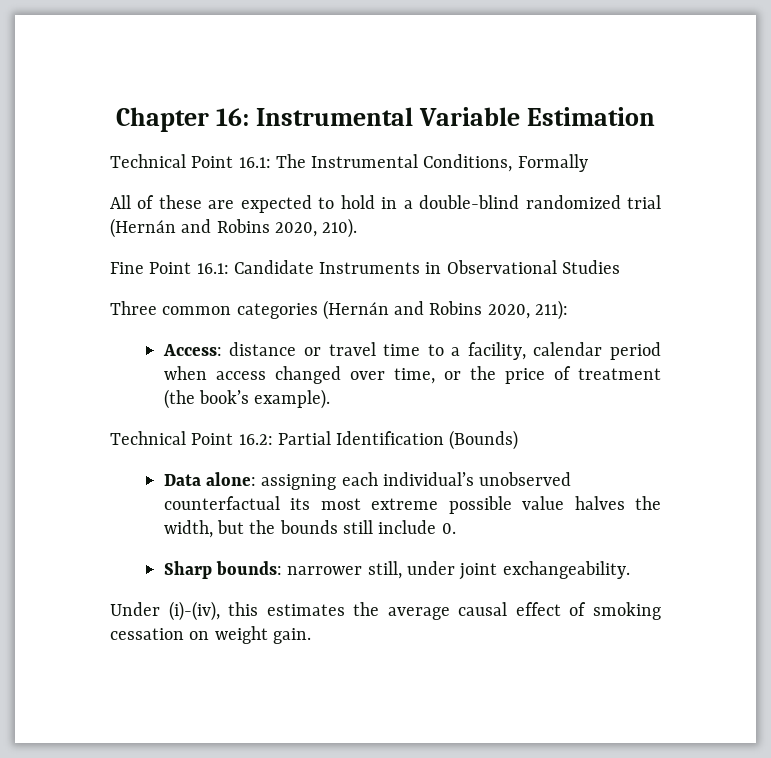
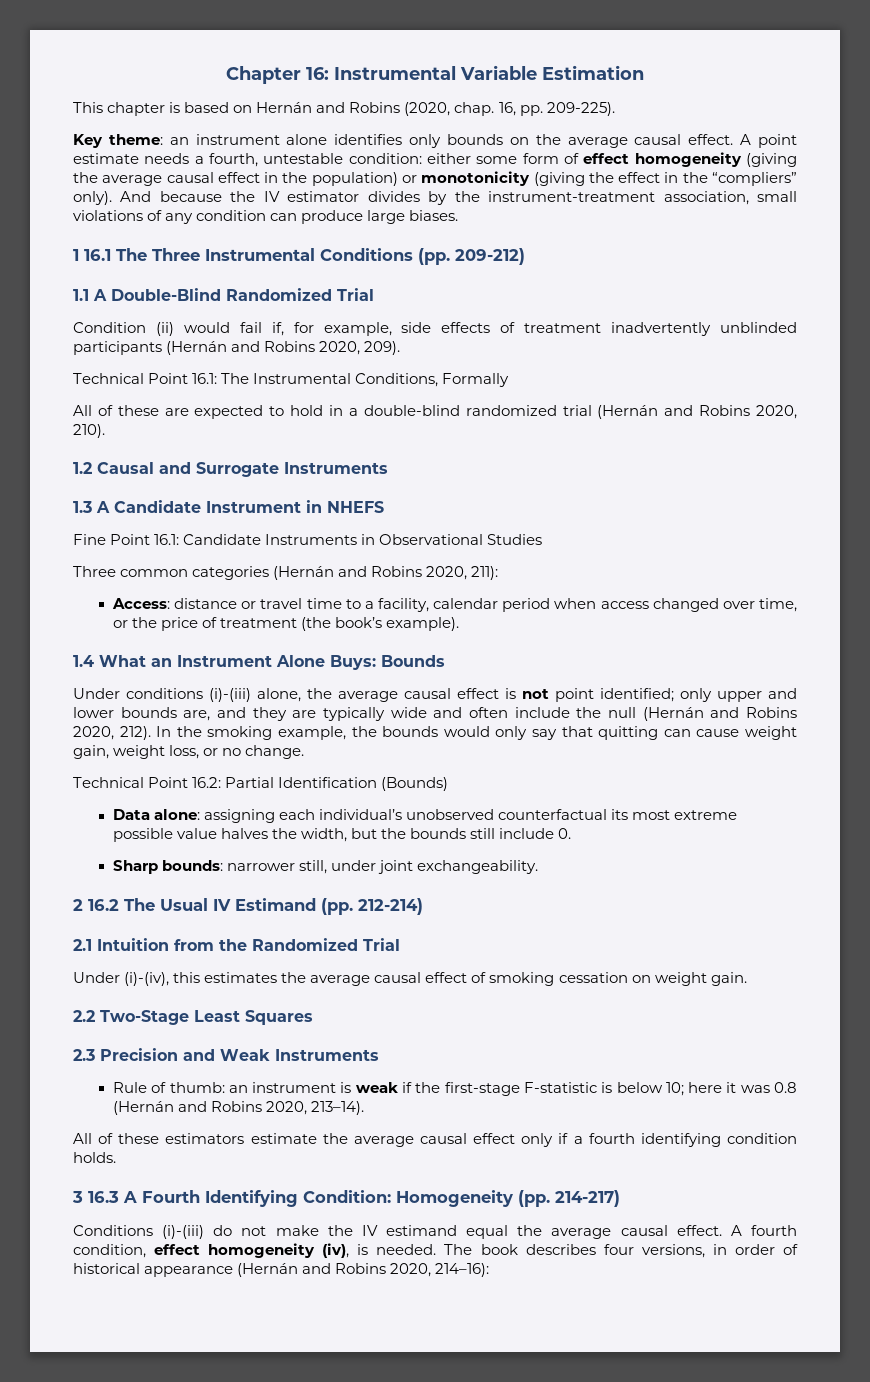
(655, 116) none -> [73,102,615,116] [73,134,798,148] [73,152,797,167] [73,171,798,186] [73,191,798,205] [73,210,459,224] [73,248,525,265] [73,288,374,301] [73,322,797,336] [73,341,401,355] // This chapter is based on Hernán and Robins (2020, chap. 16, pp. 209-225). // Key theme: an instrument alone identifies only bounds on the average causal effect. A point estimate needs a fourth, untestable condition: either some form of effect homogeneity (giving the average causal effect in the population) or monotonicity (giving the effect in the “compliers” only). And because the IV estimator divides by the instrument-treatment association, small violations of any condition can produce large biases. // 1 16.1 The Three Instrumental Conditions (pp. 209-212) // 1.1 A Double-Blind Randomized Trial // Condition (ii) would fail if, for example, side effects of treatment inadvertently unblinded participants (Hernán and Robins 2020, 209).
(358, 228) none -> [73,462,388,477] [73,500,384,513] // 1.2 Causal and Surrogate Instruments // 1.3 A Candidate Instrument in NHEFS
(331, 399) none -> [73,655,445,670] [73,688,797,702] [73,707,797,721] [73,726,798,740] [73,745,305,759] // 1.4 What an Instrument Alone Buys: Bounds // Under conditions (i)-(iii) alone, the average causal effect is not point identified; only upper and lower bounds are, and they are typically wide and often include the null (Hernán and Robins 2020, 212). In the smoking example, the bounds would only say that quitting can cause weight gain, weight loss, or no change.
(630, 570) none -> [73,898,423,915] [73,938,400,951] // 2 16.2 The Usual IV Estimand (pp. 212-214) // 2.1 Intuition from the Randomized Trial
(311, 636) none -> [73,1010,313,1025] [73,1048,379,1061] [112,1082,798,1096] [112,1101,365,1115] [73,1133,798,1147] [73,1152,116,1163] [72,1190,620,1207] [73,1225,797,1239] [73,1243,799,1258] [73,1263,490,1277] // 2.2 Two-Stage Least Squares // 2.3 Precision and Weak Instruments // Rule of thumb: an instrument is weak if the first-stage F-statistic is below 10; here it was 0.8 (Hernán and Robins 2020, 213–14). // All of these estimators estimate the average causal effect only if a fourth identifying condition holds. // 3 16.3 A Fourth Identifying Condition: Homogeneity (pp. 214-217) // Conditions (i)-(iii) do not make the IV estimand equal the average causal effect. A fourth condition, effect homogeneity (iv), is needed. The book describes four versions, in order of historical appearance (Hernán and Robins 2020, 214–16):

